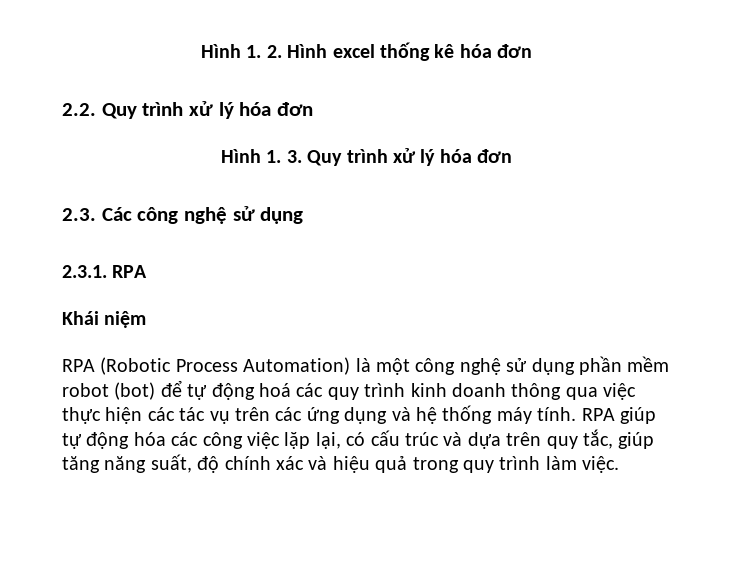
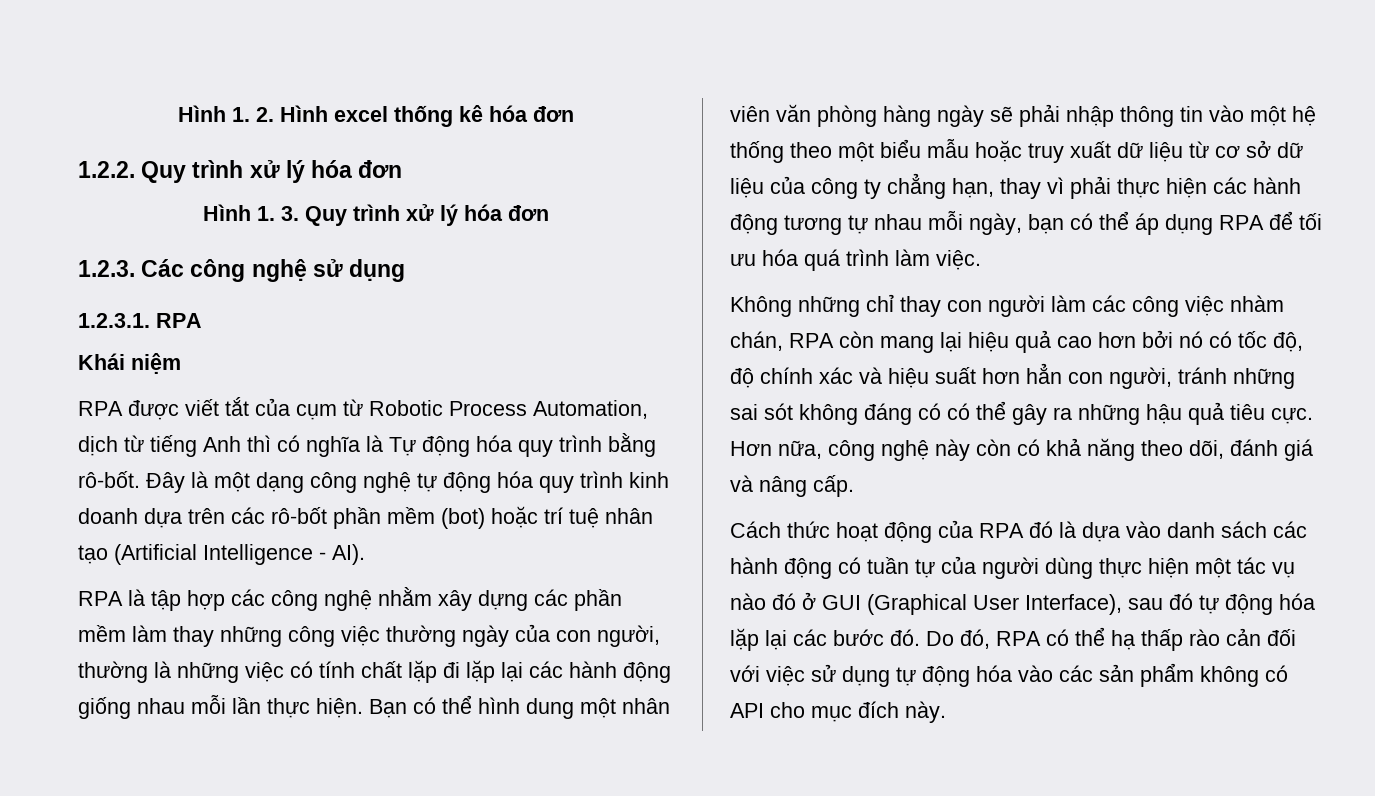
[62,103,96,116] 2.2. -> [78,161,135,178] 1.2.2.
[62,208,96,221] 2.3. -> [78,260,135,277] 1.2.3.
[62,265,107,278] 2.3.1. -> [78,313,150,328] 1.2.3.1.
[100,357,351,375] (Robotic Process Automation) -> [128,397,648,420] [78,433,656,457] [78,471,185,493] được viết tắt của cụm từ Robotic Process Automation, dịch từ tiếng Anh thì có nghĩa là Tự động hóa quy trình bằng rô-bốt. Đây
[415,356,670,375] [62,380,637,400] [62,405,656,424] [62,429,655,449] [62,454,192,473] công nghệ sử dụng phần mềm robot (bot) để tự động hoá các quy trình kinh doanh thông qua việc thực hiện các tác vụ trên các ứng dụng và hệ thống máy tính. RPA giúp tự động hóa các công việc lặp lại, có cấu trúc và dựa trên quy tắc, giúp tăng năng suất, -> [256,471,669,493] [78,506,653,529] [78,544,365,565] [78,587,622,611] [78,624,660,647] [78,660,671,683] [78,695,670,719] [730,104,1316,127] [730,139,1303,163] [730,173,1301,199] [730,211,1322,235] [730,249,981,271] [730,294,1284,317] [730,330,1303,353] dạng công nghệ tự động hóa quy trình kinh doanh dựa trên các rô-bốt phần mềm (bot) hoặc trí tuệ nhân tạo (Artificial Intelligence - AI). // RPA là tập hợp các công nghệ nhằm xây dựng các phần mềm làm thay những công việc thường ngày của con người, thường là những việc có tính chất lặp đi lặp lại các hành động giống nhau mỗi lần thực hiện. Bạn có thể hình dung một nhân viên văn phòng hàng ngày sẽ phải nhập thông tin vào một hệ thống theo một biểu mẫu hoặc truy xuất dữ liệu từ cơ sở dữ liệu của công ty chẳng hạn, thay vì phải thực hiện các hành động tương tự nhau mỗi ngày, bạn có thể áp dụng RPA để tối ưu hóa quá trình làm việc. // Không những chỉ thay con người làm các công việc nhàm chán, RPA còn mang lại hiệu quả cao hơn bởi nó có tốc độ,
[375,456,620,473] quả trong quy trình làm việc. -> [935,363,1295,389] [730,401,1313,425] [730,438,1313,461] [730,475,854,497] [730,520,1307,543] [730,556,1295,579] [730,592,1315,615] [730,627,1296,651] [730,663,1288,687] [730,701,946,723] suất hơn hẳn con người, tránh những sai sót không đáng có có thể gây ra những hậu quả tiêu cực. Hơn nữa, công nghệ này còn có khả năng theo dõi, đánh giá và nâng cấp. // Cách thức hoạt động của RPA đó là dựa vào danh sách các hành động có tuần tự của người dùng thực hiện một tác vụ nào đó ở GUI (Graphical User Interface), sau đó tự động hóa lặp lại các bước đó. Do đó, RPA có thể hạ thấp rào cản đối với việc sử dụng tự động hóa vào các sản phẩm không có API cho mục đích này.

